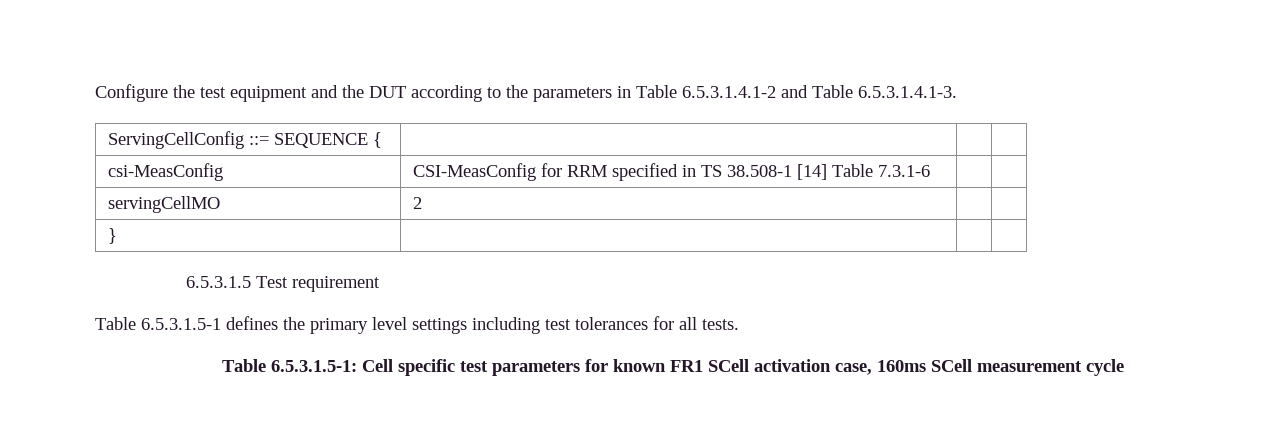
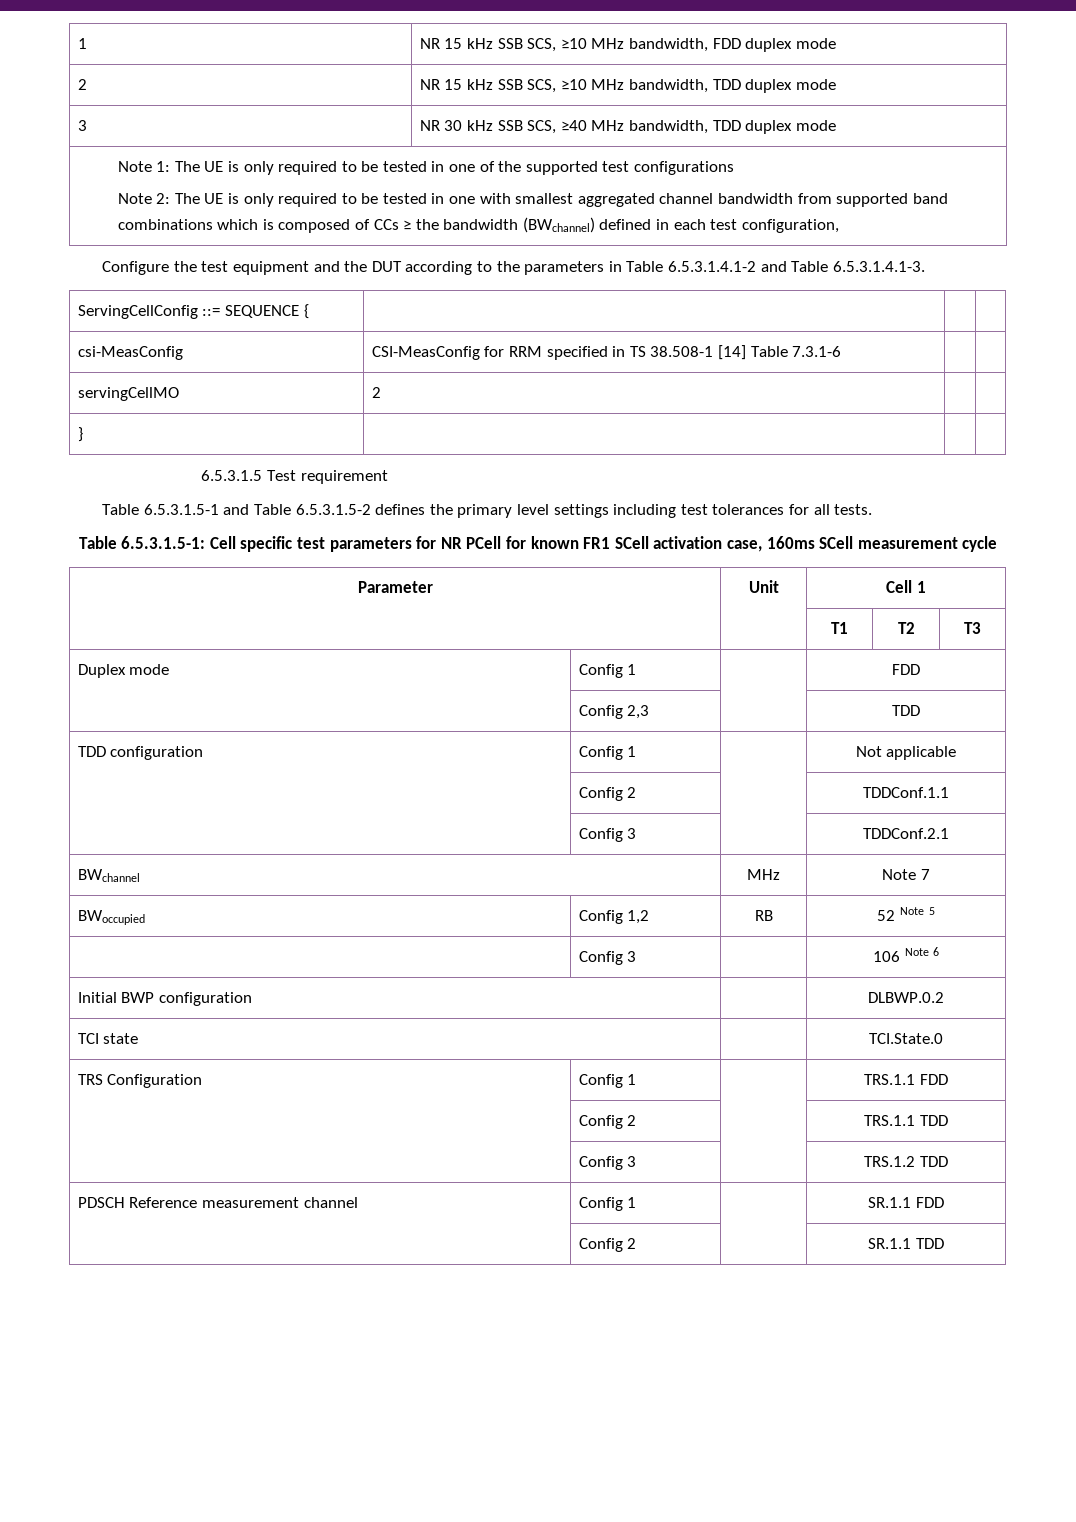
(95, 93) none -> [77,38,87,49] [419,38,836,52] [77,79,87,90] [419,79,836,93] [77,120,87,131] [419,120,836,134] [117,161,735,175] [117,193,948,207] [117,217,839,233] 1 | NR 15 kHz SSB SCS, ≥10 MHz bandwidth, FDD duplex mode // 2 | NR 15 kHz SSB SCS, ≥10 MHz bandwidth, TDD duplex mode // 3 | NR 30 kHz SSB SCS, ≥40 MHz bandwidth, TDD duplex mode // Note 1: The UE is only required to be tested in one of the supported test configurations // Note 2: The UE is only required to be tested in one with smallest aggregated channel bandwidth from supported band combinations which is composed of CCs ≥ the bandwidth (BWchannel) defined in each test configuration, //
(221, 324) none -> [223,504,371,515] and Table 6.5.3.1.5-2
(608, 365) none -> [440,536,526,549] NR PCell for
(1124, 367) none -> [357,581,433,593] [748,580,779,593] [886,580,926,593] [831,622,848,634] [897,622,915,634] [964,622,981,634] [77,664,170,678] [578,664,637,678] [892,664,920,675] [578,705,650,719] [892,705,920,716] [77,746,204,760] [578,746,637,760] [855,746,957,760] [578,787,637,801] [863,787,949,798] [578,828,637,842] [863,828,949,839] [77,869,140,882] [747,869,780,880] [882,869,930,880] [77,910,145,925] [578,910,650,924] [754,910,773,921] [877,907,935,921] [578,951,637,965] [872,947,940,962] [77,992,253,1006] [868,992,944,1003] [77,1033,139,1044] [869,1033,943,1044] [77,1074,203,1088] [578,1074,637,1088] [864,1074,948,1085] [578,1115,637,1129] [864,1115,948,1126] [578,1156,637,1170] [864,1156,948,1167] [77,1197,358,1208] [578,1197,637,1211] [868,1197,944,1208] [578,1238,637,1252] [868,1238,944,1249] // Parameter | Unit | Cell 1 // | | T1 | T2 | T3 // Duplex mode | Config 1 | | FDD // | Config 2,3 | | TDD // TDD configuration | Config 1 | | Not applicable // | Config 2 | | TDDConf.1.1 // | Config 3 | | TDDConf.2.1 // BWchannel | MHz | Note 7 // BWoccupied | Config 1,2 | RB | 52 Note 5 // | Config 3 | | 106 Note 6 // Initial BWP configuration | | DLBWP.0.2 // TCI state | | TCI.State.0 // TRS Configuration | Config 1 | | TRS.1.1 FDD // | Config 2 | | TRS.1.1 TDD // | Config 3 | | TRS.1.2 TDD // PDSCH Reference measurement channel | Config 1 | | SR.1.1 FDD // | Config 2 | | SR.1.1 TDD

